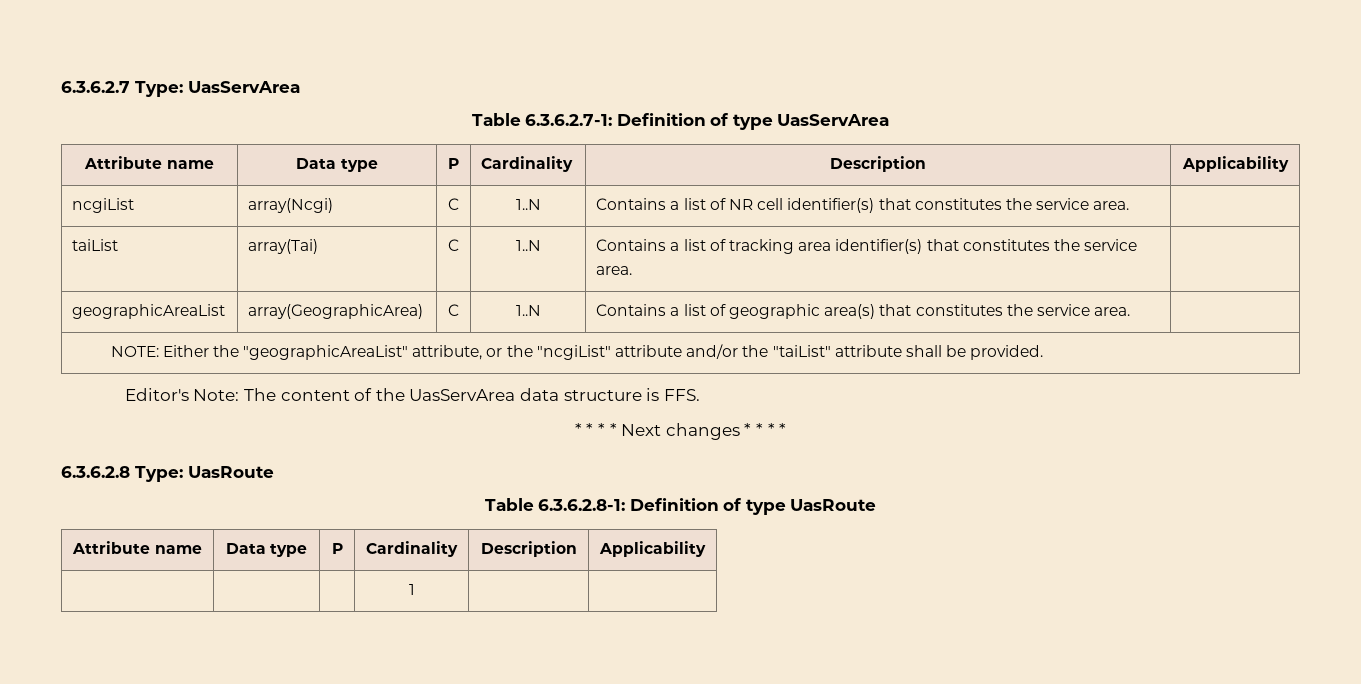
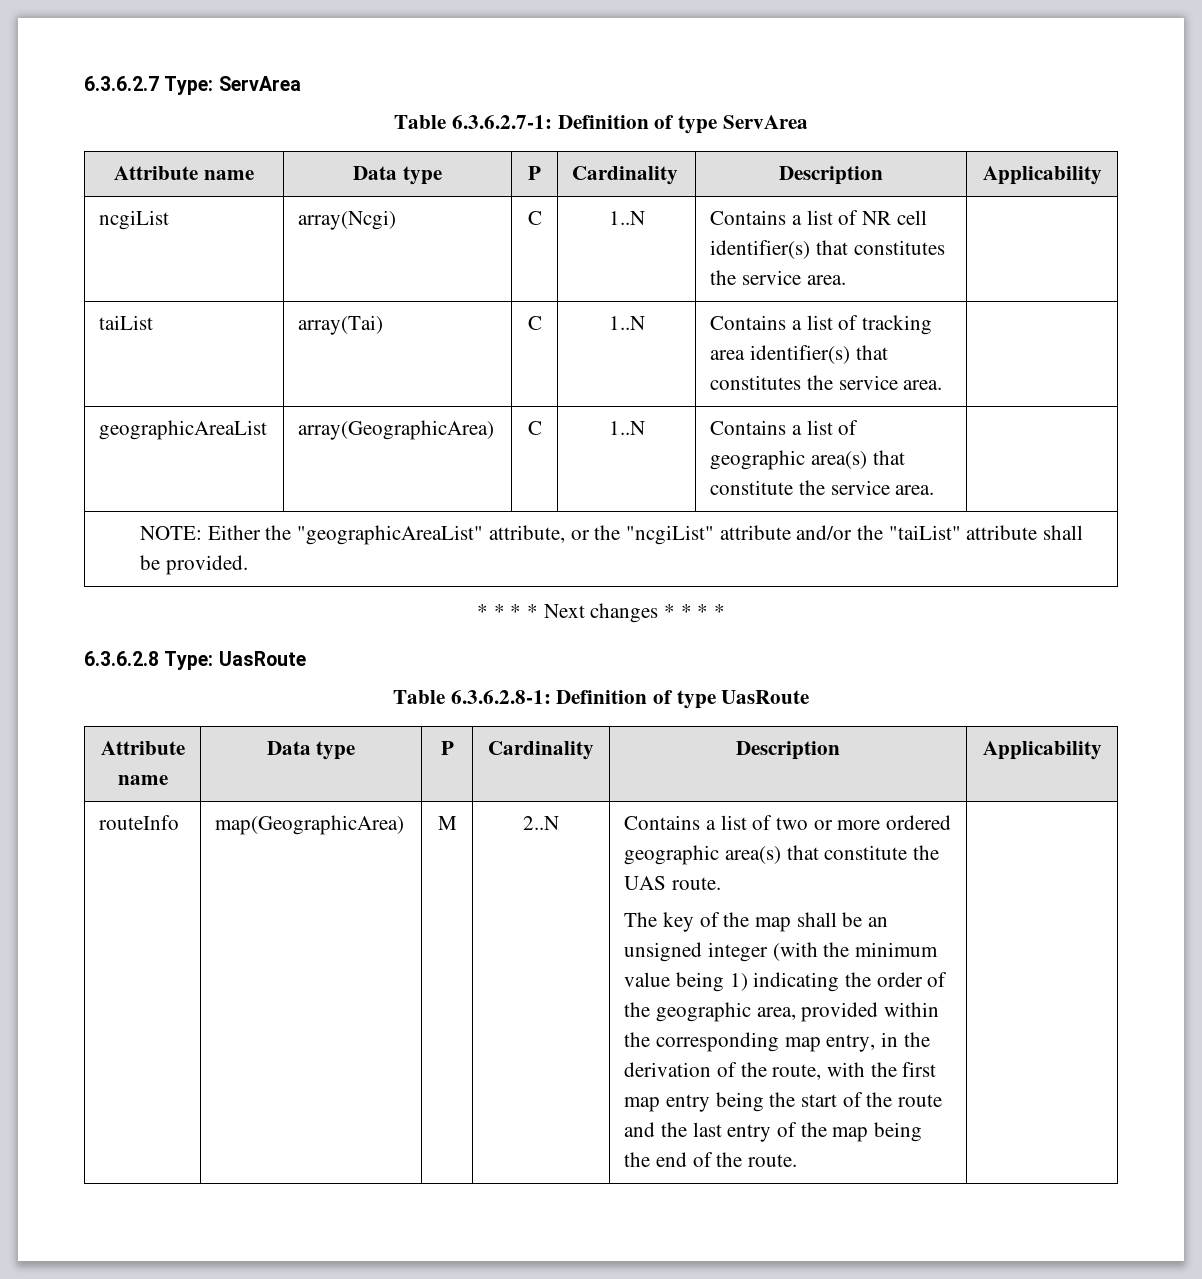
[188,81,300,93] UasServArea -> [218,76,301,91] ServArea
[777,114,890,126] UasServArea -> [722,115,808,129] ServArea
[915,304,1003,316] constitutes -> [710,480,794,495] constitute
[124,388,700,401] // Editor's Note: The content of the UasServArea data structure is FFS. -> (248, 565) none
[408,584,415,595] | | | 1 | -> [99,815,180,830] [215,815,405,835] [437,816,457,830] [523,816,559,830] [624,815,952,830] [624,845,940,865] [624,876,722,890] [624,912,889,932] [624,942,939,962] [624,972,948,992] [624,1002,940,1022] [624,1032,930,1052] [624,1062,937,1080] [624,1092,943,1112] [624,1122,923,1142] [624,1152,798,1167] routeInfo | map(GeographicArea) | M | 2..N | Contains a list of two or more ordered geographic area(s) that constitute the UAS route. // The key of the map shall be an unsigned integer (with the minimum value being 1) indicating the order of the geographic area, provided within the corresponding map entry, in the derivation of the route, with the first map entry being the start of the route and the last entry of the map being the end of the route.

